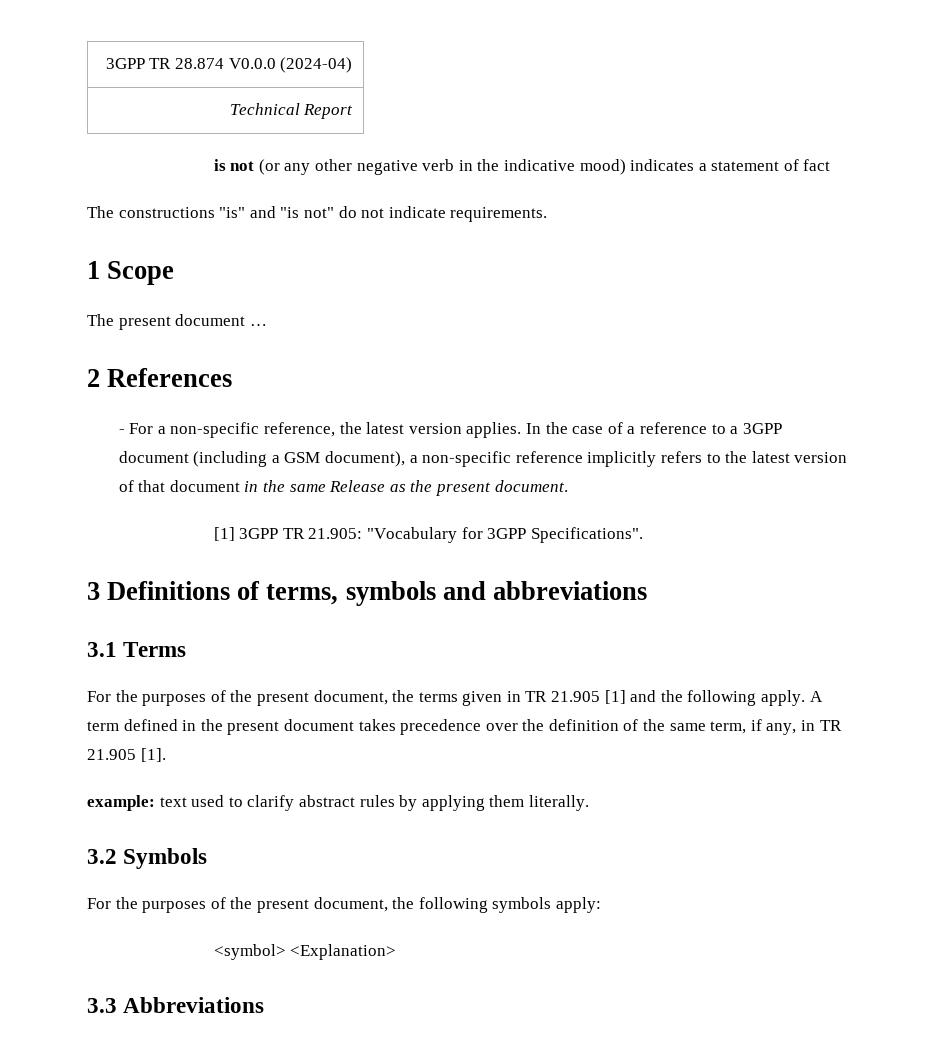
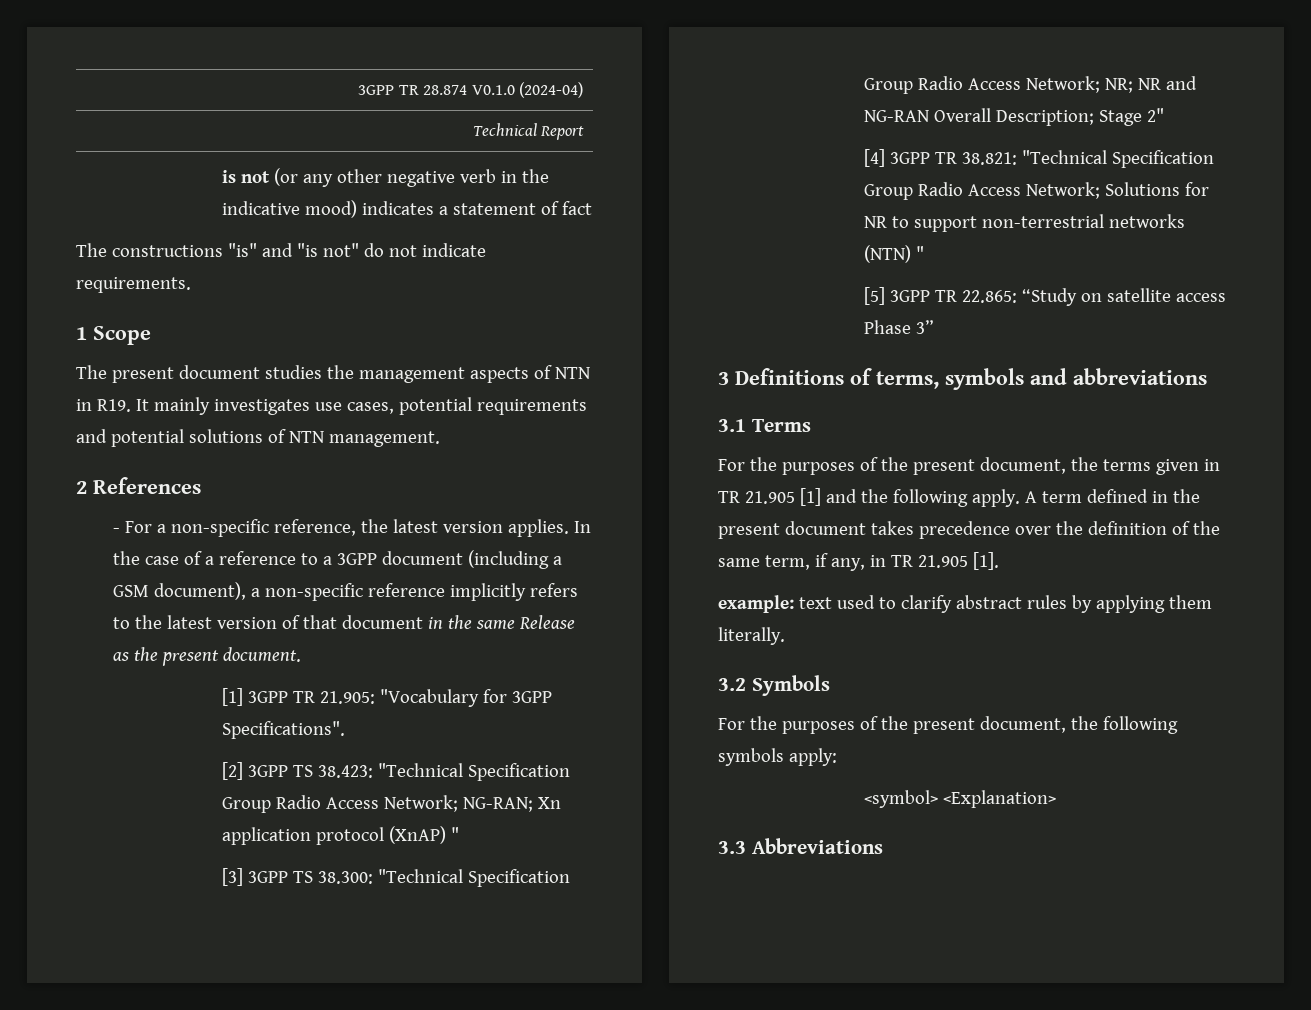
[228,58,276,69] V0.0.0 -> [471,85,515,95] V0.1.0
[249,324,267,326] … -> [264,365,590,383] [76,397,587,415] [76,429,440,447] studies the management aspects of NTN in R19. It mainly investigates use cases, potential requirements and potential solutions of NTN management.
(643, 535) none -> [222,762,571,781] [222,795,562,813] [222,826,460,845] [222,868,571,887] [864,76,1198,94] [864,108,1165,126] [864,149,1215,168] [864,182,1210,200] [864,214,1186,232] [864,245,925,263] [864,287,1227,306] [864,320,935,334] // [2] 3GPP TS 38.423: "Technical Specification Group Radio Access Network; NG-RAN; Xn application protocol (XnAP) " // [3] 3GPP TS 38.300: "Technical Specification Group Radio Access Network; NR; NR and NG-RAN Overall Description; Stage 2" // [4] 3GPP TR 38.821: "Technical Specification Group Radio Access Network; Solutions for NR to support non-terrestrial networks (NTN) " // [5] 3GPP TR 22.865: “Study on satellite access Phase 3”

